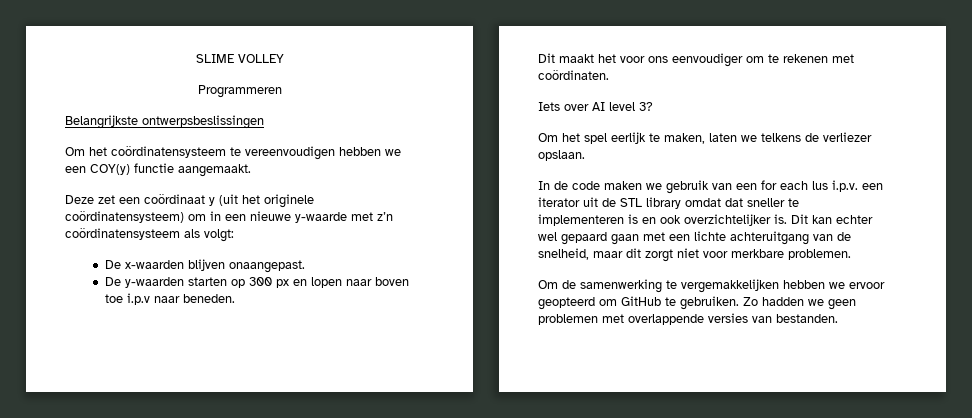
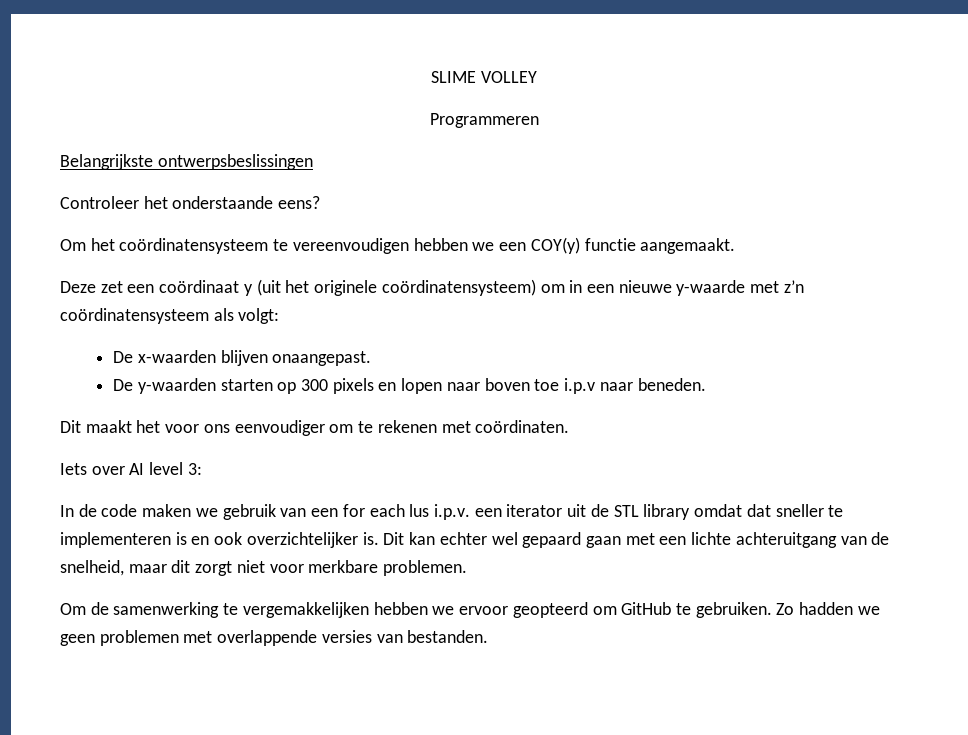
(264, 122) none -> [60,196,321,209] // Controleer het onderstaande eens?
[275,279,289,288] px -> [332,378,374,394] pixels
[639,102,653,111] [538,132,872,144] [538,150,585,161] 3? // Om het spel eerlijk te maken, laten we telkens de verliezer opslaan. -> [187,463,202,475] 3:

